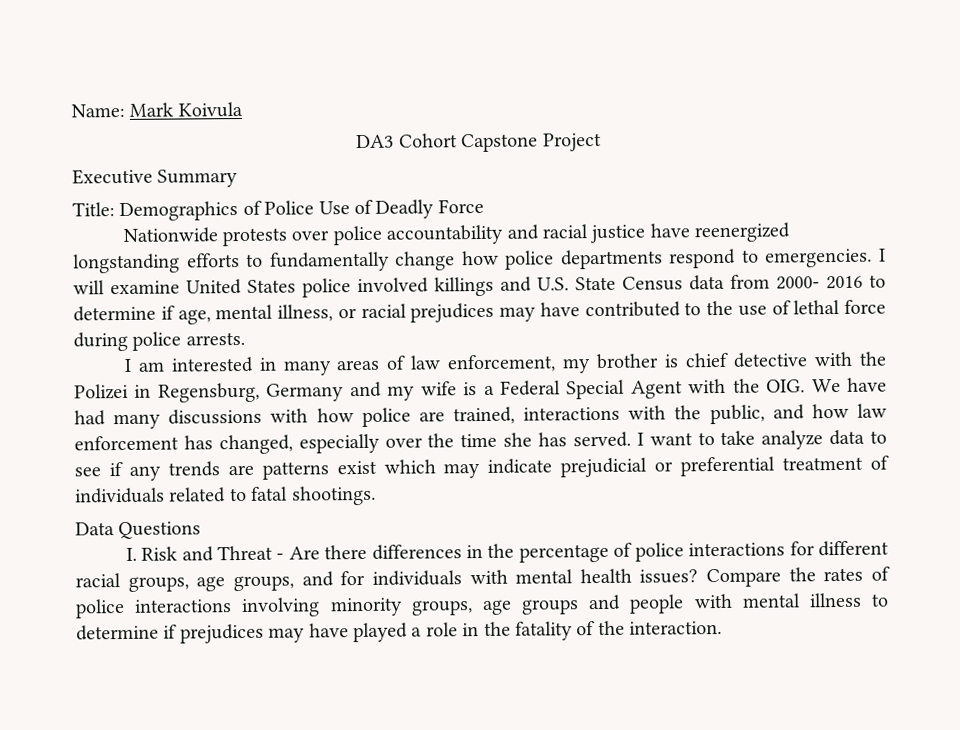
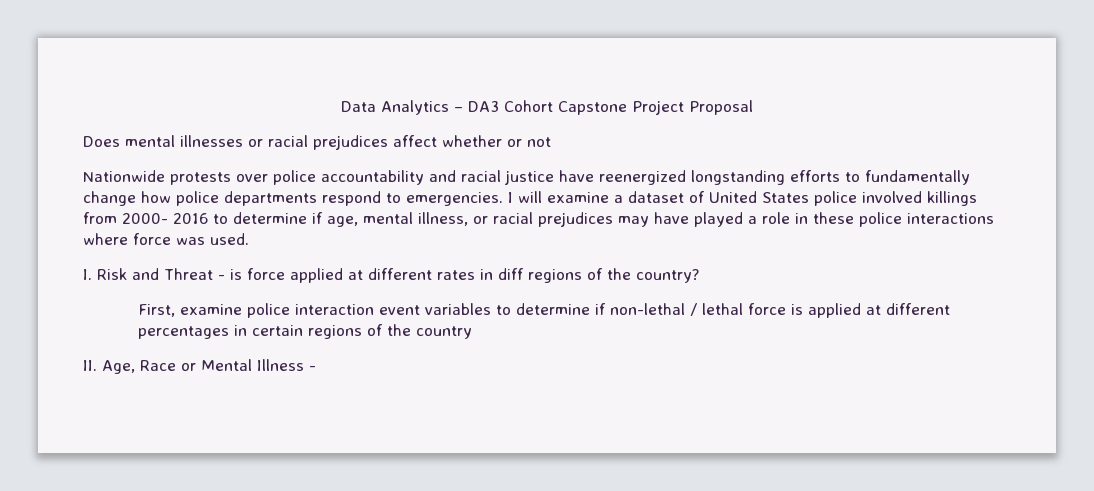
[71,101,243,118] Name: Mark Koivula // -> [341,100,463,115] Data Analytics –
[72,168,239,188] [72,198,484,222] // Executive Summary // Title: Demographics of Police Use of Deadly Force -> [689,100,753,115] [83,135,551,150] Proposal // Does mental illnesses or racial prejudices affect whether or not
(180, 287) none -> [614,191,705,203] a dataset of
[500,274,725,292] and U.S. State Census data -> (977, 198) none
[584,299,886,318] [73,331,245,352] [123,351,887,376] [74,377,887,403] [74,403,887,430] [74,429,887,455] [74,455,890,481] [75,485,376,506] [75,521,202,540] contributed to the use of lethal force during police arrests. // I am interested in many areas of law enforcement, my brother is chief detective with the Polizei in Regensburg, Germany and my wife is a Federal Special Agent with the OIG. We have had many discussions with how police are trained, interactions with the public, and how law enforcement has changed, especially over the time she has served. I want to take analyze data to see if any trends are patterns exist which may indicate prejudicial or preferential treatment of individuals related to fatal shootings. // Data Questions -> [694,212,994,227] [83,233,249,245] played a role in these police interactions where force was used.
[288,540,889,563] [75,566,890,592] [75,592,889,619] [76,620,723,644] Are there differences in the percentage of police interactions for different racial groups, age groups, and for individuals with mental health issues? Compare the rates of police interactions involving minority groups, age groups and people with mental illness to determine if prejudices may have played a role in the fatality of the interaction. -> [230,268,699,283] [137,303,950,318] [137,324,472,339] [83,359,316,374] is force applied at different rates in diff regions of the country? // First, examine police interaction event variables to determine if non-lethal / lethal force is applied at different percentages in certain regions of the country // II. Age, Race or Mental Illness -

